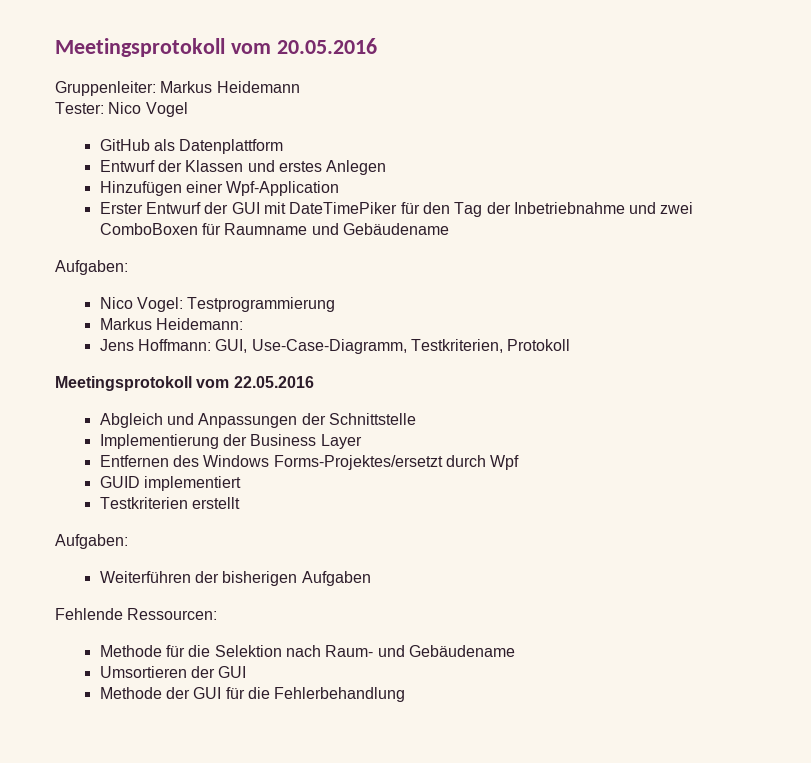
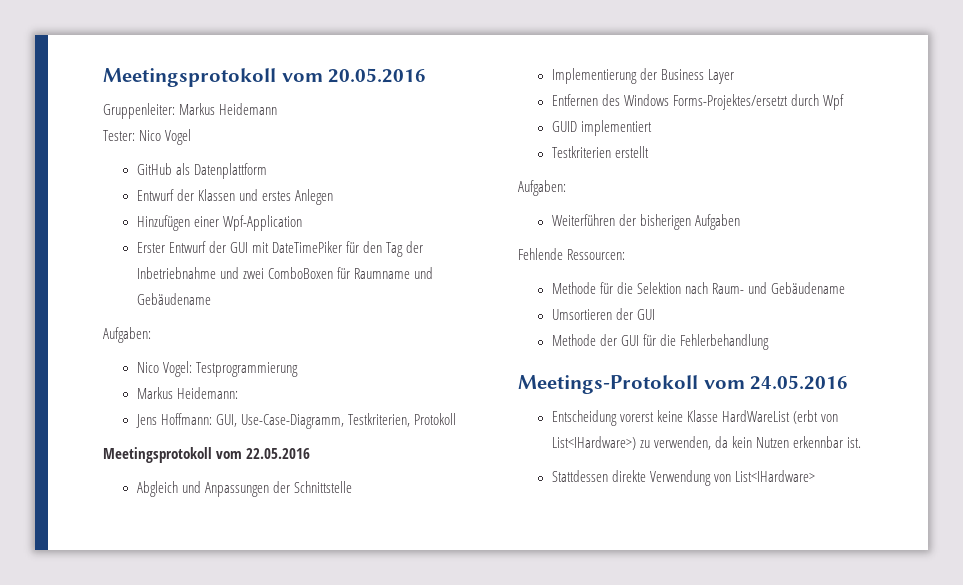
(406, 694) none -> [518,375,849,394] [551,410,839,426] [551,436,862,450] [551,470,815,486] // Meetings-Protokoll vom 24.05.2016 // Entscheidung vorerst keine Klasse HardWareList (erbt von List<IHardware>) zu verwenden, da kein Nutzen erkennbar ist. // Stattdessen direkte Verwendung von List<IHardware>

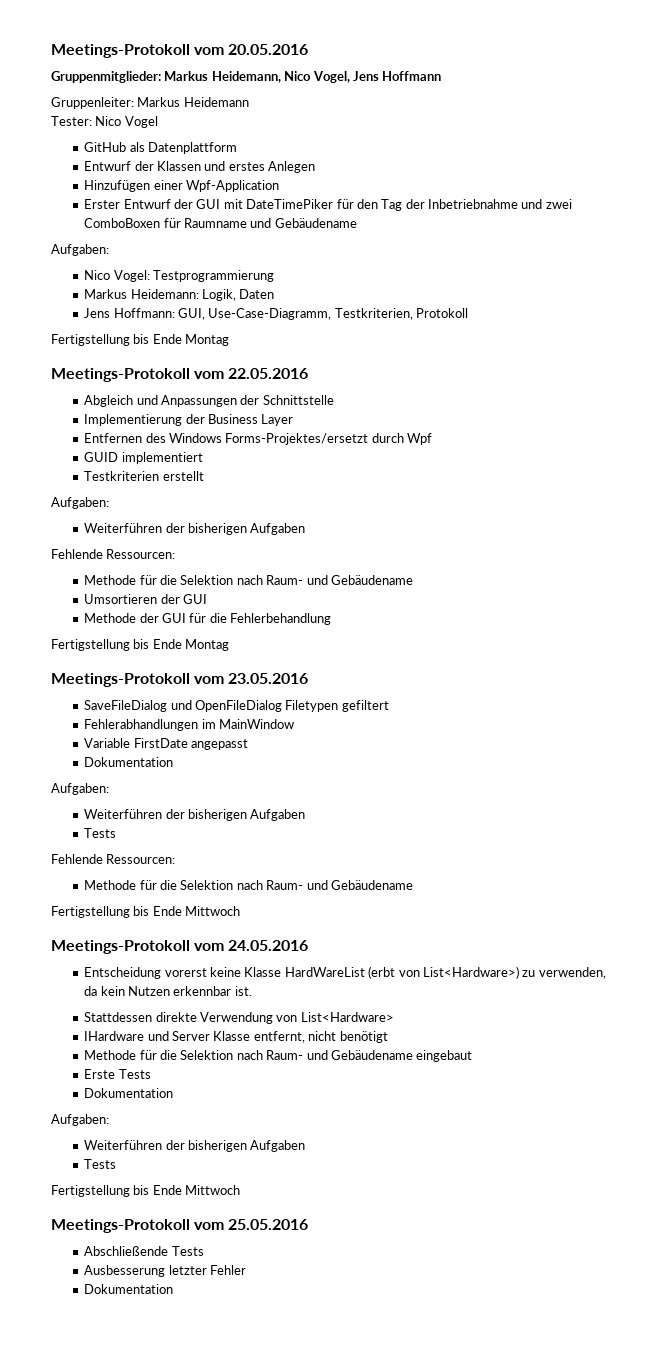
[103,68,276,87] Meetingsprotokoll -> [51,44,190,58] Meetings-Protokoll
(427, 75) none -> [51,71,442,83] // Gruppenmitglieder: Markus Heidemann, Nico Vogel, Jens Hoffmann
(238, 393) none -> [202,289,275,301] Logik, Daten
[103,447,212,463] Meetingsprotokoll -> [51,334,230,346] [51,368,190,382] Fertigstellung bis Ende Montag // Meetings-Protokoll
(770, 342) none -> [51,639,230,651] [51,673,309,687] [84,700,389,712] [84,719,295,731] [84,738,249,750] [84,757,174,767] [51,783,109,795] [84,809,306,821] [84,828,117,838] [51,854,176,864] [84,880,413,890] [51,906,241,918] // Fertigstellung bis Ende Montag // Meetings-Protokoll vom 23.05.2016 // SaveFileDialog und OpenFileDialog Filetypen gefiltert // Fehlerabhandlungen im MainWindow // Variable FirstDate angepasst // Dokumentation // Aufgaben: // Weiterführen der bisherigen Aufgaben // Tests // Fehlende Ressourcen: // Methode für die Selektion nach Raum- und Gebäudename // Fertigstellung bis Ende Mittwoch
[551,436,636,450] List<IHardware>) -> [422,966,519,979] List<Hardware>)
[734,470,815,482] List<IHardware> -> [300,1012,394,1022] [84,1031,388,1043] [84,1050,473,1062] [84,1069,151,1079] [84,1088,174,1098] [51,1114,109,1126] [84,1140,306,1152] [84,1159,117,1169] [51,1185,241,1197] [51,1219,309,1233] [84,1246,204,1256] [84,1265,247,1277] [84,1284,174,1294] List<Hardware> // IHardware und Server Klasse entfernt, nicht benötigt // Methode für die Selektion nach Raum- und Gebäudename eingebaut // Erste Tests // Dokumentation // Aufgaben: // Weiterführen der bisherigen Aufgaben // Tests // Fertigstellung bis Ende Mittwoch // Meetings-Protokoll vom 25.05.2016 // Abschließende Tests // Ausbesserung letzter Fehler // Dokumentation

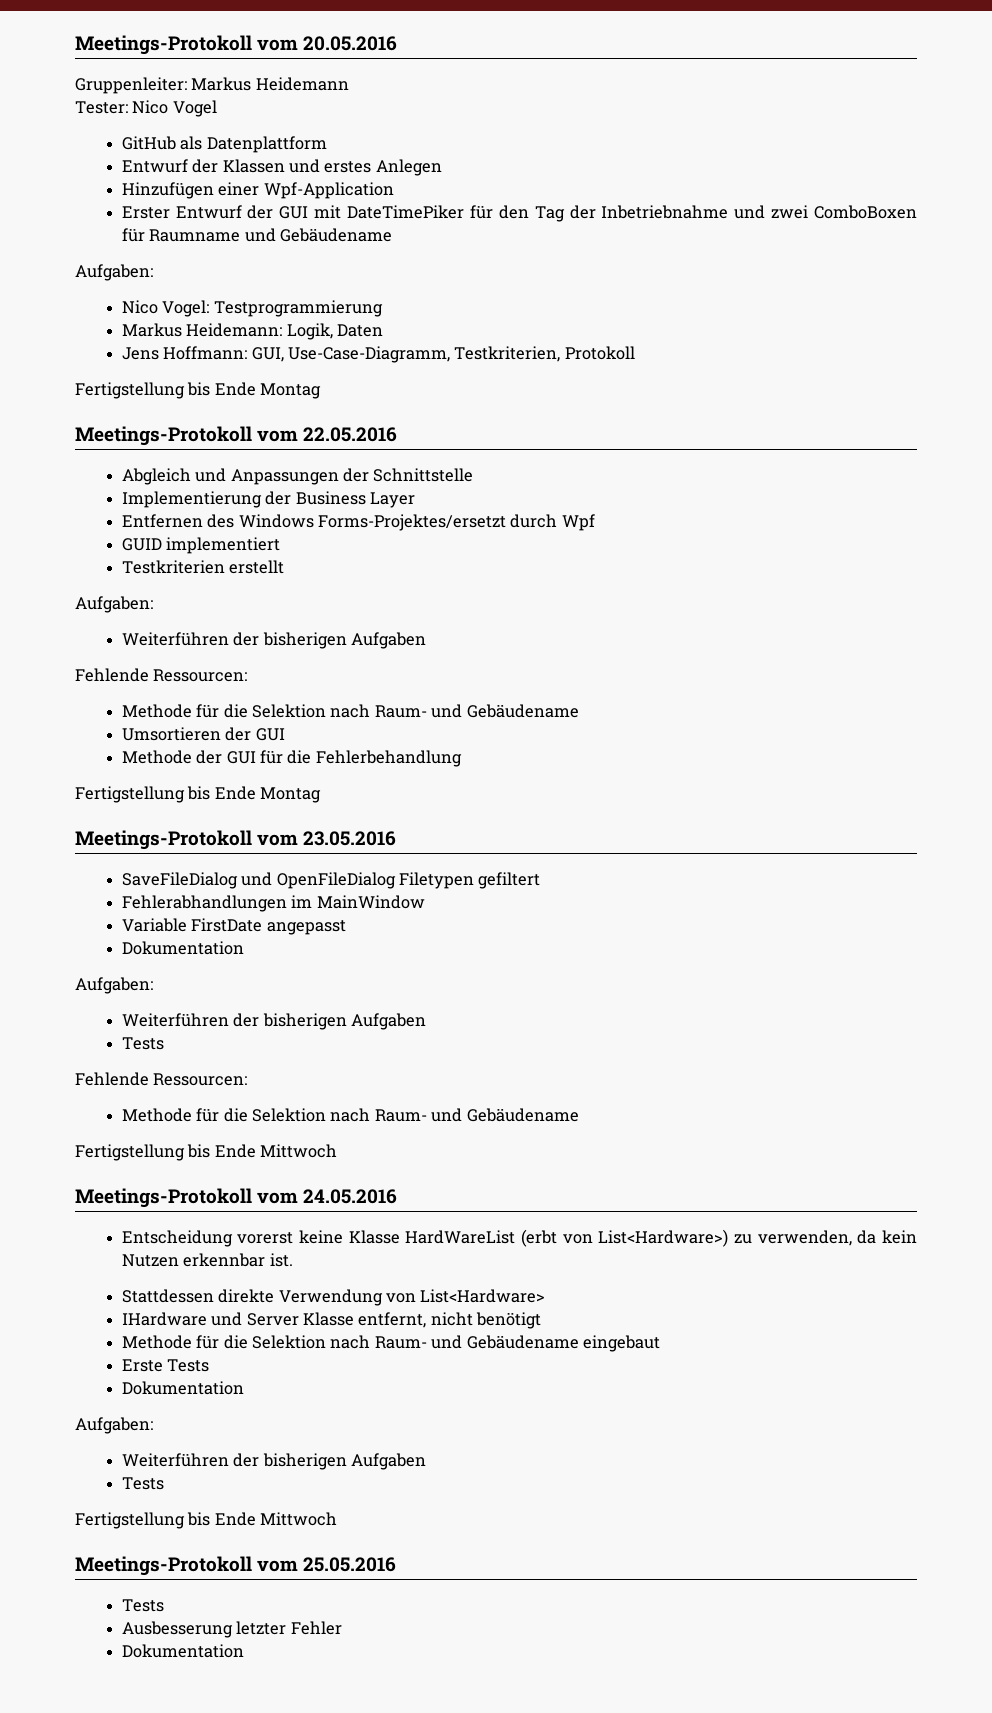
[51,71,442,83] // Gruppenmitglieder: Markus Heidemann, Nico Vogel, Jens Hoffmann -> (398, 43) none
[84,1246,169,1256] Abschließende -> (397, 1564) none

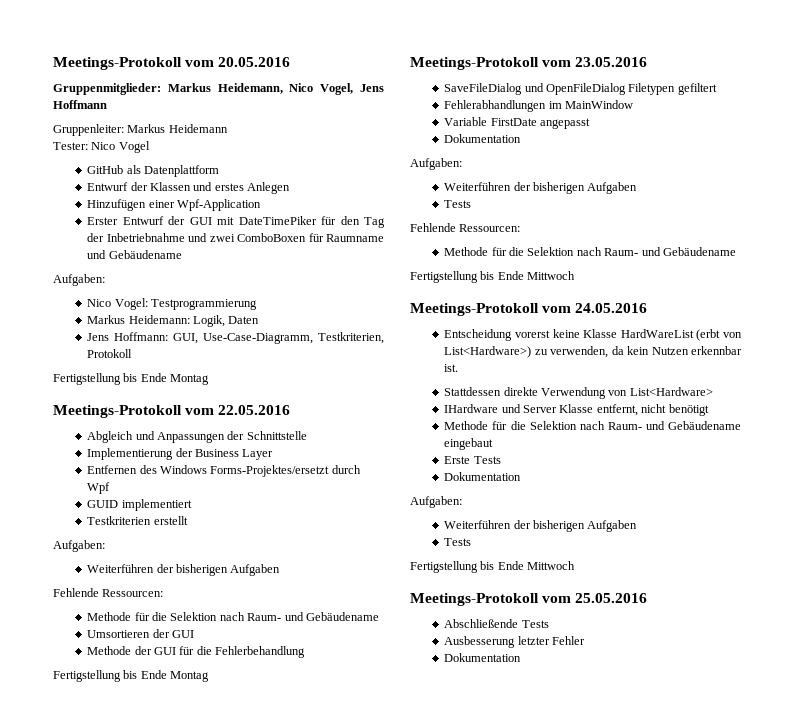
(398, 43) none -> [53,83,385,95] [53,100,107,109] // Gruppenmitglieder: Markus Heidemann, Nico Vogel, Jens Hoffmann
(397, 1564) none -> [444,619,519,628] Abschließende

